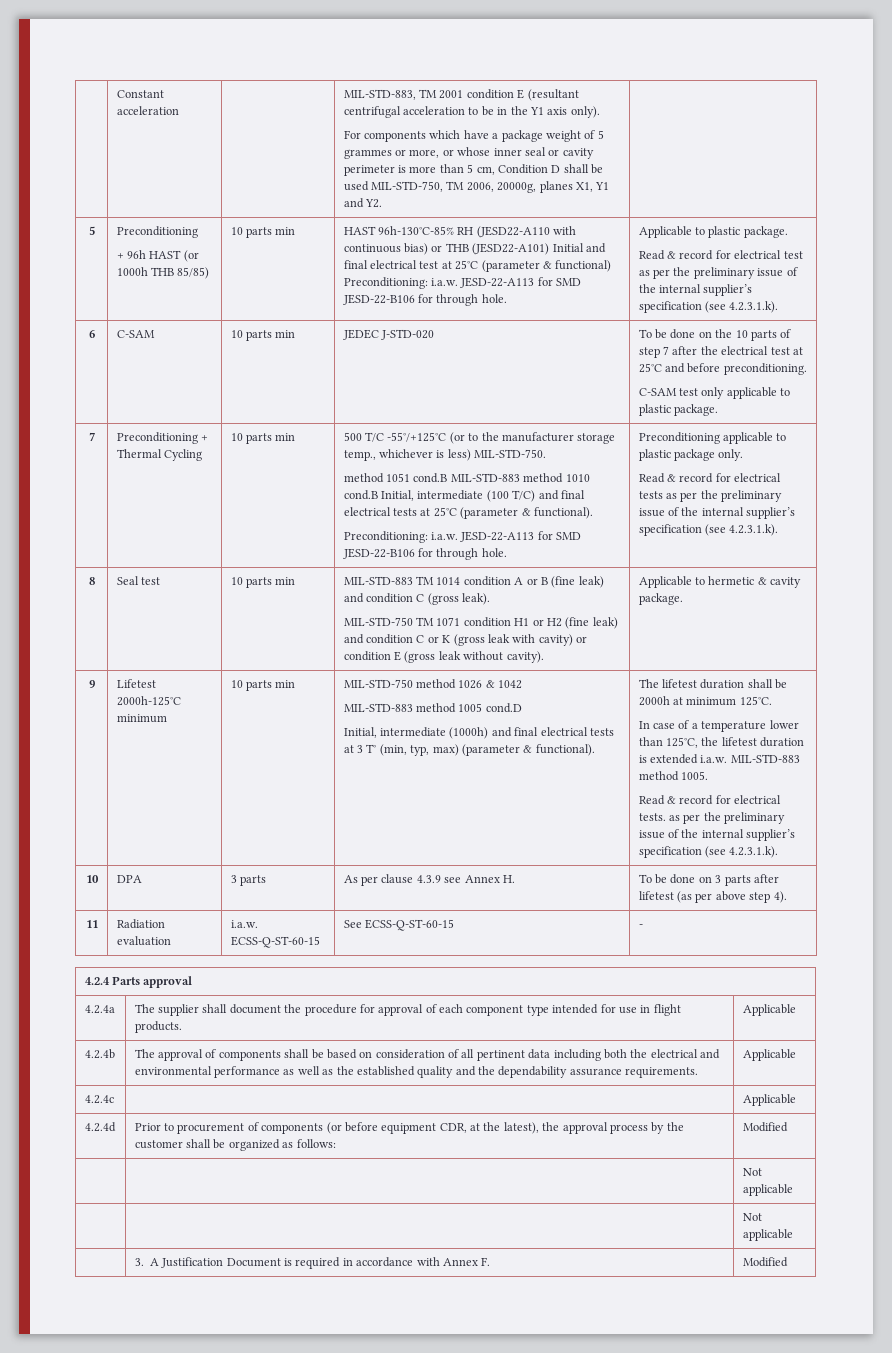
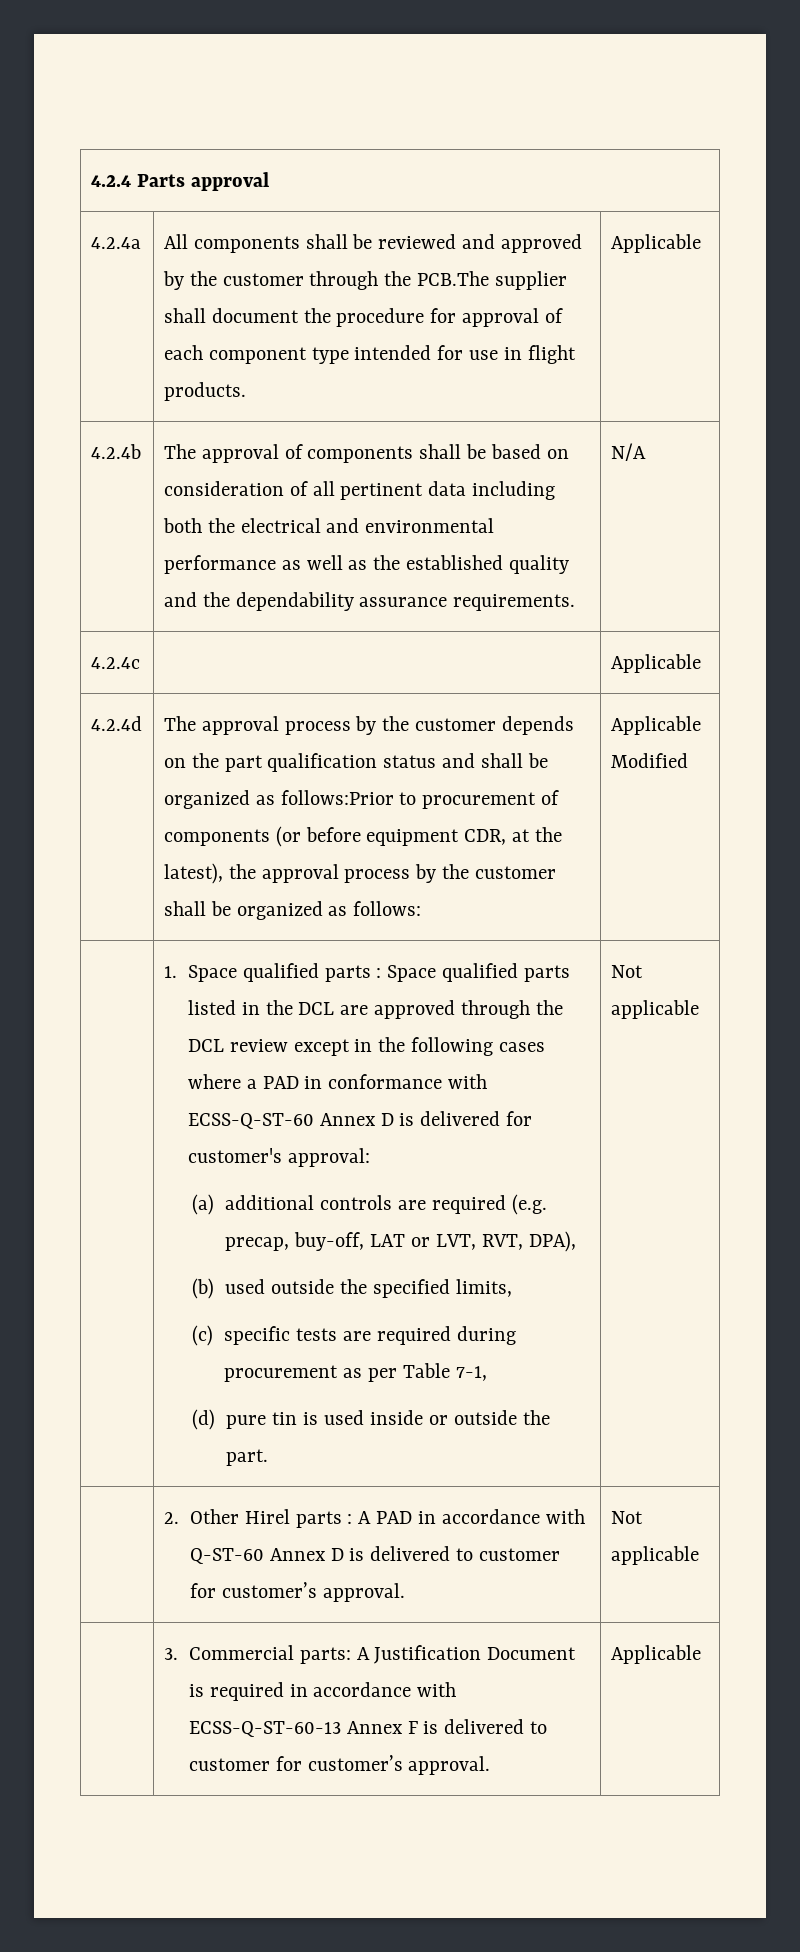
[116,90,164,98] [116,106,179,115] [343,89,579,101] [343,106,600,118] [343,130,604,142] [343,147,594,159] [343,164,604,176] [343,181,610,193] [343,198,383,208] [88,226,95,235] [116,226,198,238] [116,250,199,262] [116,267,210,279] [230,227,296,238] [343,226,577,238] [343,243,606,255] [343,260,612,272] [343,277,582,289] [342,294,507,306] [638,226,788,238] [638,250,803,260] [638,267,798,279] [638,284,753,296] [638,301,779,313] [88,330,95,338] [116,330,155,338] [230,330,296,341] [342,329,435,340] [638,329,792,341] [638,346,803,358] [638,363,807,375] [638,387,791,399] [638,404,719,416] [88,432,95,441] [116,432,209,444] [116,449,203,461] [230,433,296,444] [343,432,616,444] [343,449,547,461] [343,473,590,483] [343,490,585,502] [343,507,593,519] [343,531,582,543] [342,548,507,560] [638,432,787,444] [638,449,744,461] [638,473,782,483] [638,490,783,502] [638,507,796,519] [638,524,779,536] [88,577,95,585] [116,576,161,585] [230,577,296,588] [343,576,604,588] [343,593,491,605] [343,617,618,629] [343,634,588,646] [343,651,544,663] [638,576,802,588] [638,593,683,605] [88,680,95,688] [116,679,156,688] [116,696,181,706] [116,714,167,723] [230,680,296,691] [343,679,523,689] [343,703,522,713] [343,727,614,739] [343,744,595,756] [638,679,788,689] [638,696,772,706] [638,720,799,732] [638,737,805,748] [638,754,800,764] [638,771,709,781] [638,795,782,805] [638,812,786,824] [638,829,796,841] [638,846,779,858] [85,875,99,883] [116,875,142,883] [230,875,267,886] [343,874,515,886] [638,874,779,886] [638,891,787,903] [85,920,98,928] [116,919,165,929] [116,936,171,946] [230,920,258,928] [230,936,320,948] [343,919,455,931] [638,924,643,928] [84,976,193,988] [84,1005,115,1014] [134,1004,155,1013] | Constant acceleration | | MIL-STD-883, TM 2001 condition E (resultant centrifugal acceleration to be in the Y1 axis only). // For components which have a package weight of 5 grammes or more, or whose inner seal or cavity perimeter is more than 5 cm, Condition D shall be used MIL-STD-750, TM 2006, 20000g, planes X1, Y1 and Y2. | // 5 | Preconditioning // + 96h HAST (or 1000h THB 85/85) | 10 parts min | HAST 96h-130°C-85% RH (JESD22-A110 with continuous bias) or THB (JESD22-A101) Initial and final electrical test at 25°C (parameter & functional) Preconditioning: i.a.w. JESD-22-A113 for SMD JESD-22-B106 for through hole. | Applicable to plastic package. // Read & record for electrical test as per the preliminary issue of the internal supplier’s specification (see 4.2.3.1.k). // 6 | C-SAM | 10 parts min | JEDEC J-STD-020 | To be done on the 10 parts of step 7 after the electrical test at 25°C and before preconditioning. // C-SAM test only applicable to plastic package. // 7 | Preconditioning + Thermal Cycling | 10 parts min | 500 T/C -55°/+125°C (or to the manufacturer storage temp., whichever is less) MIL-STD-750. // method 1051 cond.B MIL-STD-883 method 1010 cond.B Initial, intermediate (100 T/C) and final electrical tests at 25°C (parameter & functional). // Preconditioning: i.a.w. JESD-22-A113 for SMD JESD-22-B106 for through hole. | Preconditioning applicable to plastic package only. // Read & record for electrical tests as per the preliminary issue of the internal supplier’s specification (see 4.2.3.1.k). // 8 | Seal test | 10 parts min | MIL-STD-883 TM 1014 condition A or B (fine leak) and condition C (gross leak). // MIL-STD-750 TM 1071 condition H1 or H2 (fine leak) and condition C or K (gross leak with cavity) or condition E (gross leak without cavity). | Applicable to hermetic & cavity package. // 9 | Lifetest 2000h-125°C minimum | 10 parts min | MIL-STD-750 method 1026 & 1042 // MIL-STD-883 method 1005 cond.D // Initial, intermediate (1000h) and final electrical tests at 3 T° (min, typ, max) (parameter & functional). | The lifetest duration shall be 2000h at minimum 125°C. // In case of a temperature lower than 125°C, the lifetest duration is extended i.a.w. MIL-STD-883 method 1005. // Read & record for electrical tests. as per the preliminary issue of the internal supplier’s specification (see 4.2.3.1.k). // 10 | DPA | 3 parts | As per clause 4.3.9 see Annex H. | To be done on 3 parts after lifetest (as per above step 4). // 11 | Radiation evaluation | i.a.w. ECSS-Q-ST-60-15 | See ECSS-Q-ST-60-15 | - // 4.2.4 Parts approval // 4.2.4a | The -> [90,172,269,191] [90,237,141,249] [163,234,583,253] [162,271,490,290] 4.2.4 Parts approval // 4.2.4a | All components shall be reviewed and approved by the customer through the PCB.The
[742,1049,796,1061] Applicable -> [610,443,646,461] N/A
[134,1123,161,1131] Prior -> [163,716,575,735] [163,753,549,772] [163,790,394,809] The approval process by the customer depends on the part qualification status and shall be organized as follows:Prior
(336, 1143) none -> [610,716,701,735] Applicable
[742,1168,762,1176] [742,1184,793,1196] [742,1213,762,1221] [742,1229,793,1241] [134,1258,144,1266] | Not applicable // | | Not applicable // | 3. -> [163,963,571,982] [187,1000,564,1019] [187,1037,546,1056] [187,1074,488,1089] [187,1111,533,1129] [187,1148,370,1167] [192,1194,548,1215] [225,1231,577,1252] [192,1278,513,1299] [192,1325,517,1346] [224,1363,488,1382] [192,1409,550,1430] [226,1449,269,1466] [610,965,643,978] [610,1000,699,1019] [163,1509,586,1528] [189,1546,561,1564] [189,1582,405,1602] [610,1511,643,1524] [610,1546,699,1565] [163,1645,351,1664] 1. Space qualified parts : Space qualified parts listed in the DCL are approved through the DCL review except in the following cases where a PAD in conformance with ECSS-Q-ST-60 Annex D is delivered for customer's approval: // (a) additional controls are required (e.g. precap, buy-off, LAT or LVT, RVT, DPA), // (b) used outside the specified limits, // (c) specific tests are required during procurement as per Table 7-1, // (d) pure tin is used inside or outside the part. | Not applicable // | 2. Other Hirel parts : A PAD in accordance with Q-ST-60 Annex D is delivered to customer for customer’s approval. | Not applicable // | 3. Commercial parts:
[442,1257,491,1266] [742,1257,788,1267] Annex F. | Modified -> [188,1719,548,1737] [188,1755,491,1775] [610,1645,701,1664] ECSS-Q-ST-60-13 Annex F is delivered to customer for customer’s approval. | Applicable

